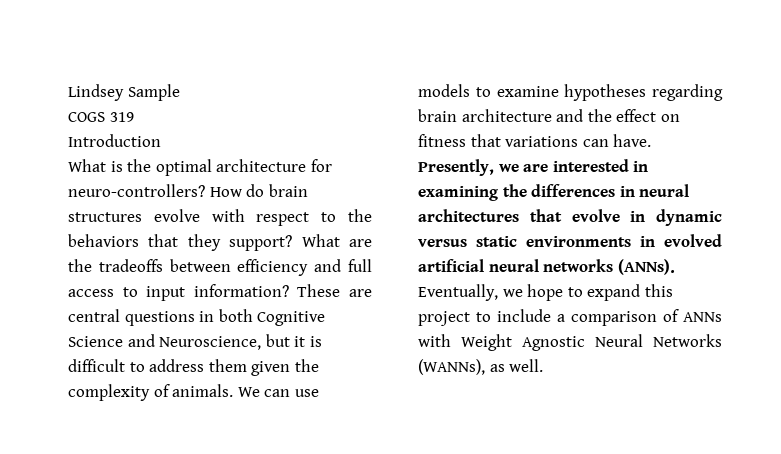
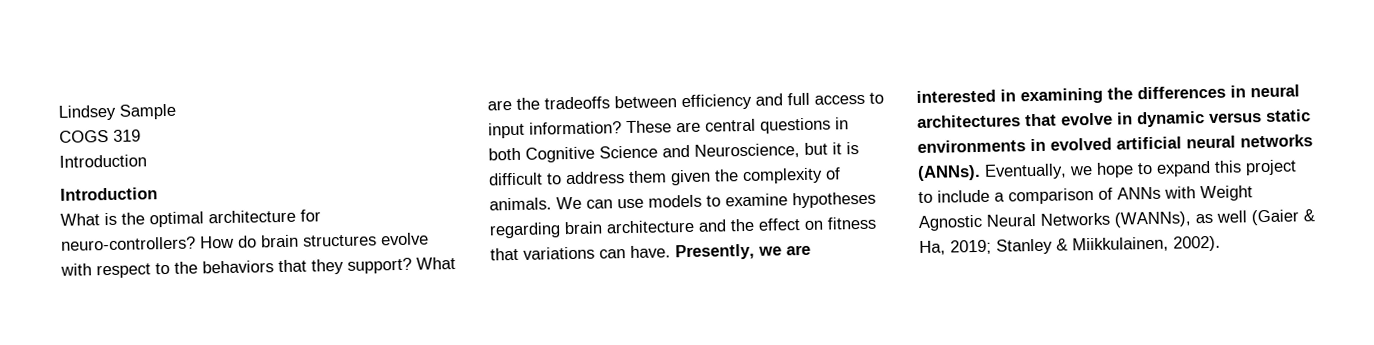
(161, 140) none -> [60,187,158,201] // Introduction
[509,359,544,372] well. -> [1216,209,1315,226] [919,235,1221,255] well (Gaier & Ha, 2019; Stanley & Miikkulainen, 2002).

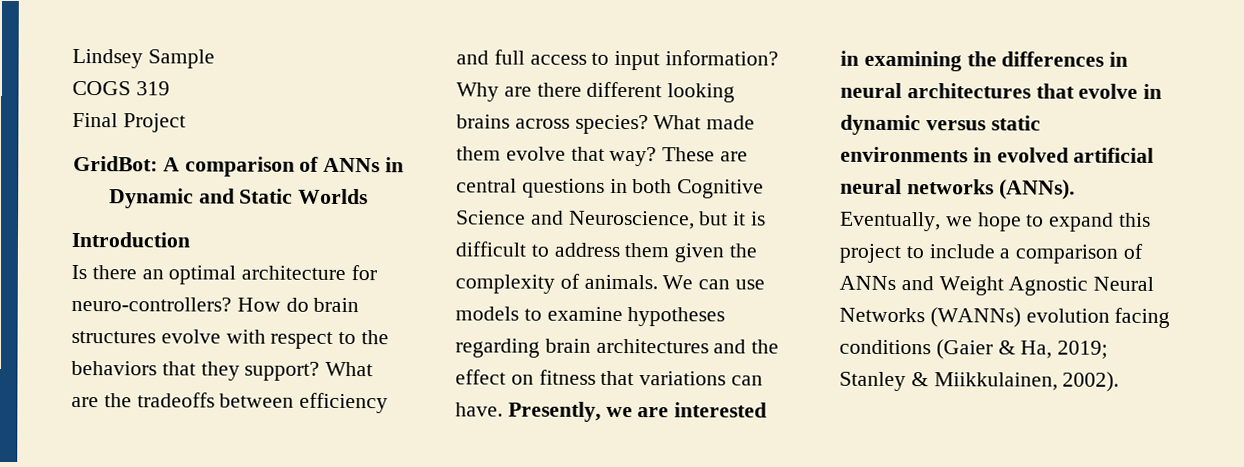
[59,154,147,168] [60,187,158,201] [60,212,145,226] Introduction // Introduction // What is the -> [72,112,186,133] [72,155,405,177] [108,188,369,209] [71,231,191,248] [71,264,164,280] Final Project // GridBot: A comparison of ANNs in Dynamic and Static Worlds // Introduction // Is there an
(622, 128) none -> [456,81,736,103] [456,114,756,135] [456,146,658,167] Why are there different looking brains across species? What made them evolve that way?
[606,219,695,234] architecture -> [595,338,709,354] architectures
[1164,186,1196,199] with -> [900,276,934,291] and
[1114,210,1247,228] (WANNs), as well -> [929,307,1171,329] [839,339,931,355] (WANNs) evolution facing conditions

